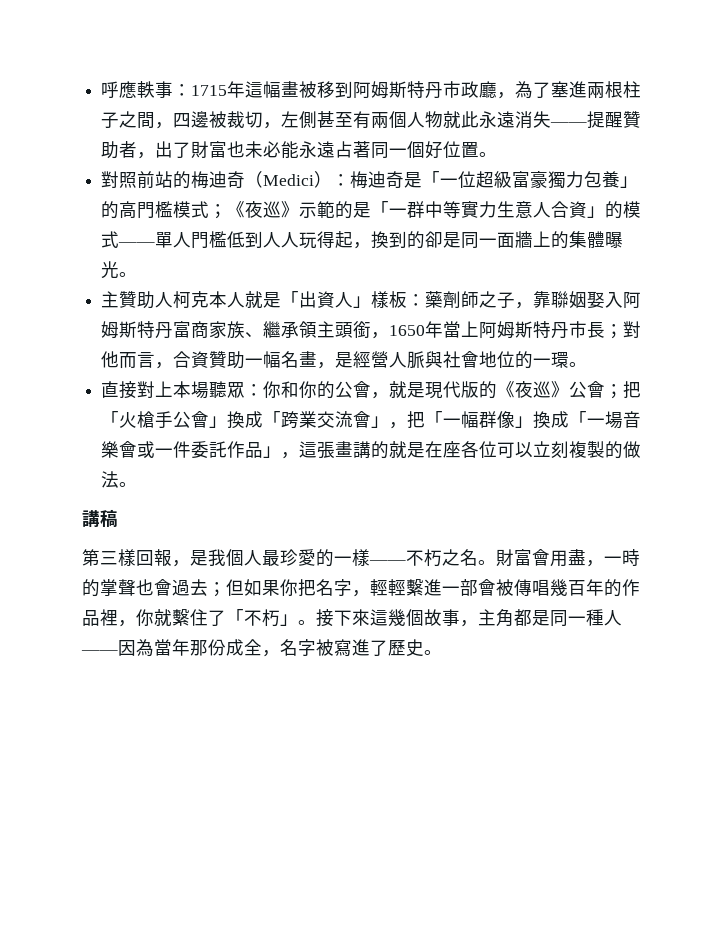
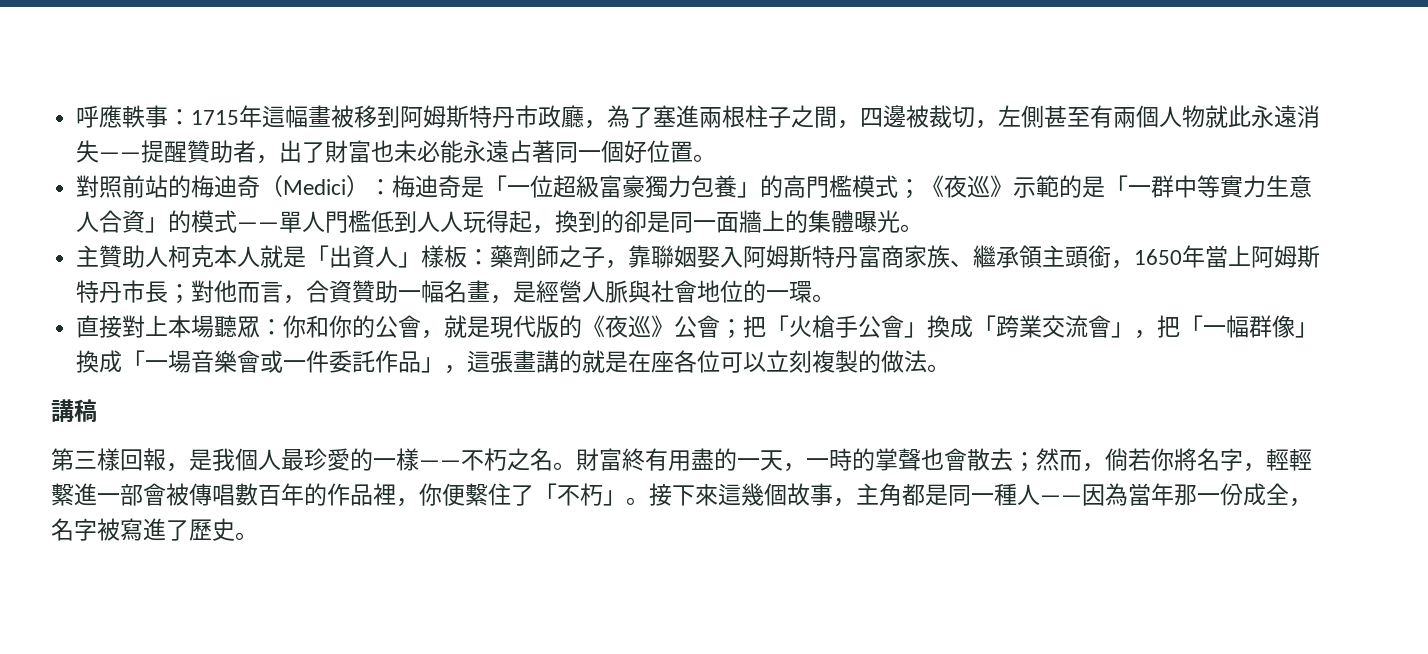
[532,549,586,567] 會用盡 -> [622,448,783,471] 終有用盡的一天
[172,579,316,597] 過去；但如果你把 -> [967,448,1197,472] 散去；然而，倘若你將
[550,579,568,597] 幾 -> [235,483,258,506] 數
[154,609,172,626] 就 -> [442,483,465,506] 便
(208, 647) none -> [1197,493,1220,503] 一

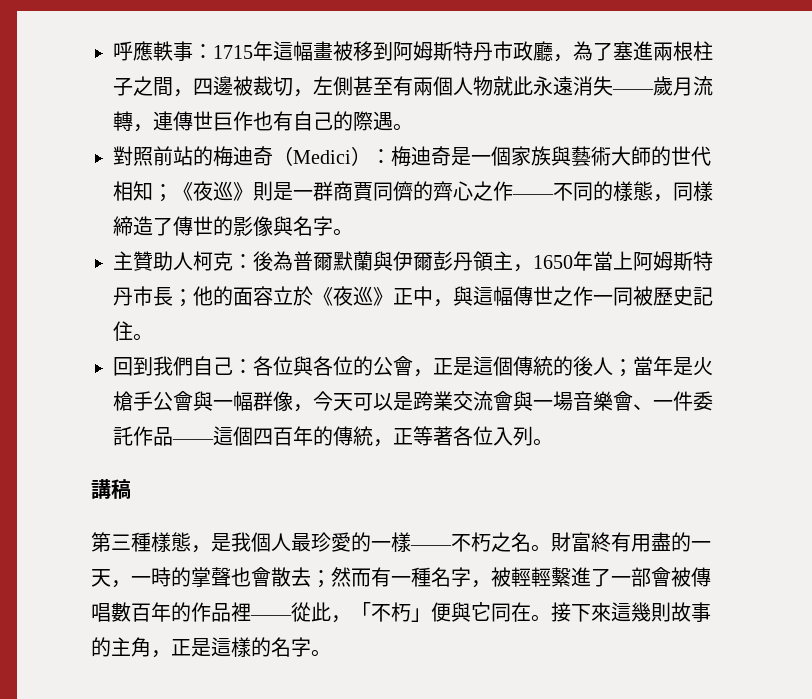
[141,140,694,164] 提醒贊助者，出了財富也未必能永遠占著同一個好位置 -> [653,76,713,96] [113,111,393,132] 歲月流轉，連傳世巨作也有自己的際遇
[484,175,1313,199] [76,210,924,234] [76,245,1112,269] 「一位超級富豪獨力包養」的高門檻模式；《夜巡》示範的是「一群中等實力生意人合資」的模式——單人門檻低到人人玩得起，換到的卻是同一面牆上的集體曝光。 // 主贊助人柯克本人就是「出資人」樣板：藥劑師之子，靠聯姻娶入阿姆斯特丹富商家族、繼承領主頭銜 -> [471,146,711,167] [113,181,713,202] [113,216,353,236] [113,251,513,271] 一個家族與藝術大師的世代相知；《夜巡》則是一群商賈同儕的齊心之作——不同的樣態，同樣締造了傳世的影像與名字。 // 主贊助人柯克：後為普爾默蘭與伊爾彭丹領主
[191,280,836,304] [76,315,1319,339] [76,350,146,373] 對他而言，合資贊助一幅名畫，是經營人脈與社會地位的一環。 // 直接對上本場聽眾：你和你的公會，就是現代版的《夜巡》公會；把「火槍手公會」換成「跨業交流會」，把「一幅群像」換成「 -> [193,286,713,307] [113,321,153,341] [113,356,713,377] [113,391,533,412] 他的面容立於《夜巡》正中，與這幅傳世之作一同被歷史記住。 // 回到我們自己：各位與各位的公會，正是這個傳統的後人；當年是火槍手公會與一幅群像，今天可以是跨業交流會與
[260,350,284,373] 或 -> [633,404,653,410] 、
[421,350,928,374] 」，這張畫講的就是在座各位可以立刻複製的做法 -> [172,426,533,447] ——這個四百年的傳統，正等著各位入列
[97,448,166,471] 樣回報 -> [131,532,191,552] 種樣態
[1082,448,1266,472] ，倘若你將名字， -> [371,567,511,588] 有一種名字，被
(97, 494) none -> [591,568,611,587] 了
[396,483,1312,507] [51,518,235,541] ，你便繫住了「不朽」。接下來這幾個故事，主角都是同一種人——因為當年那一份成全，名字被寫進了歷史 -> [250,602,711,623] [91,637,311,658] ——從此，「不朽」便與它同在。接下來這幾則故事的主角，正是這樣的名字

